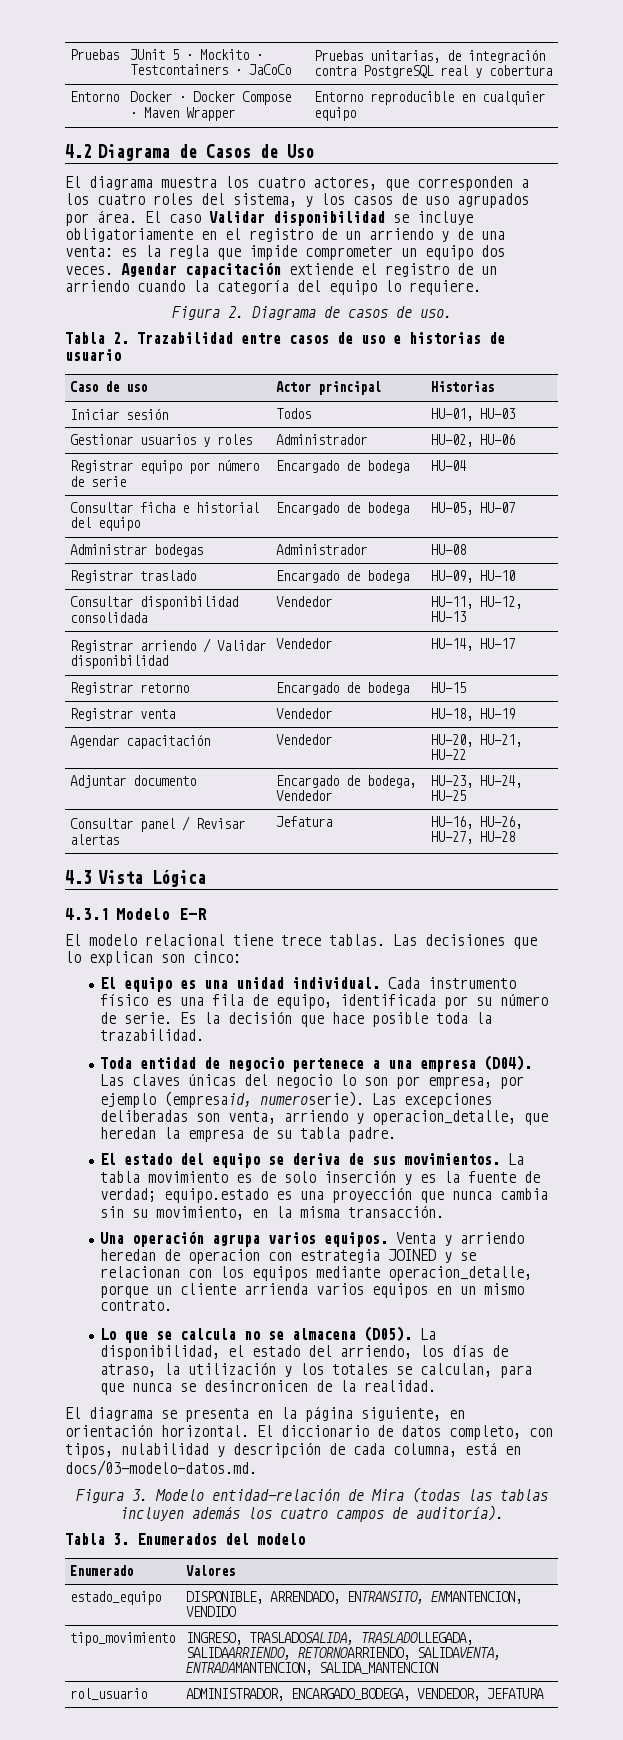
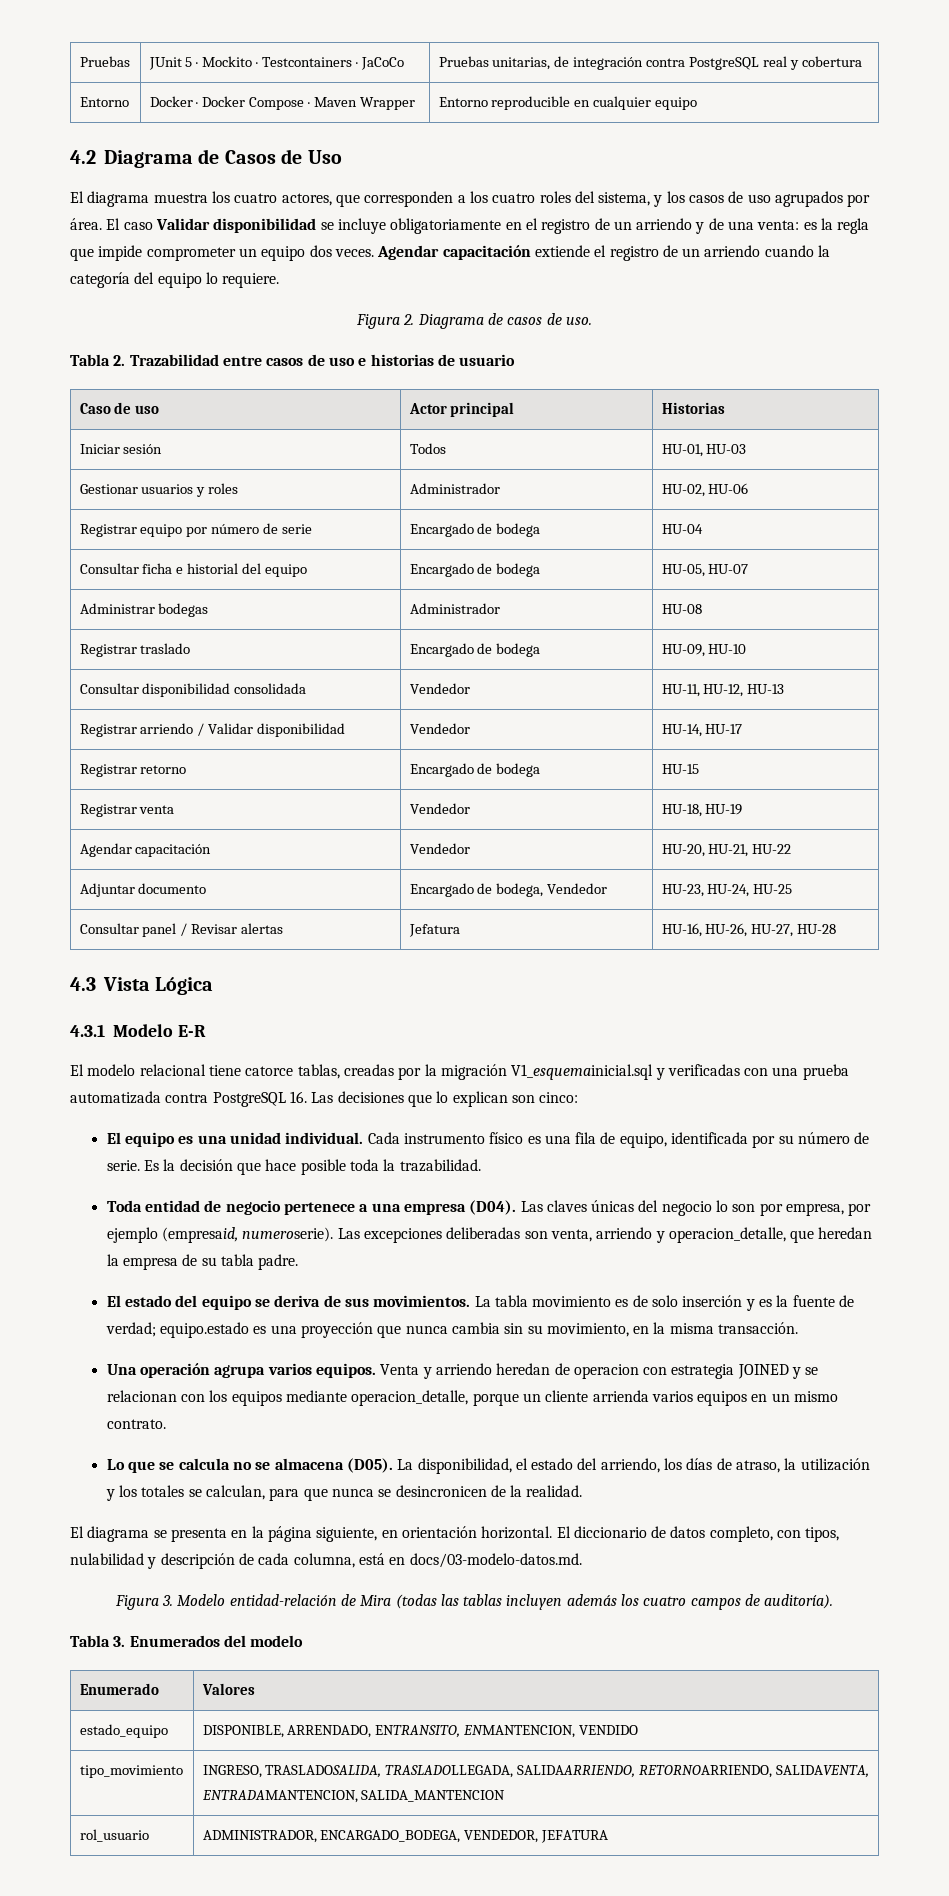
[281,934,385,946] trece tablas. -> [245,1064,849,1080] [70,1091,307,1107] catorce tablas, creadas por la migración V1_esquemainicial.sql y verificadas con una prueba automatizada contra PostgreSQL 16.

